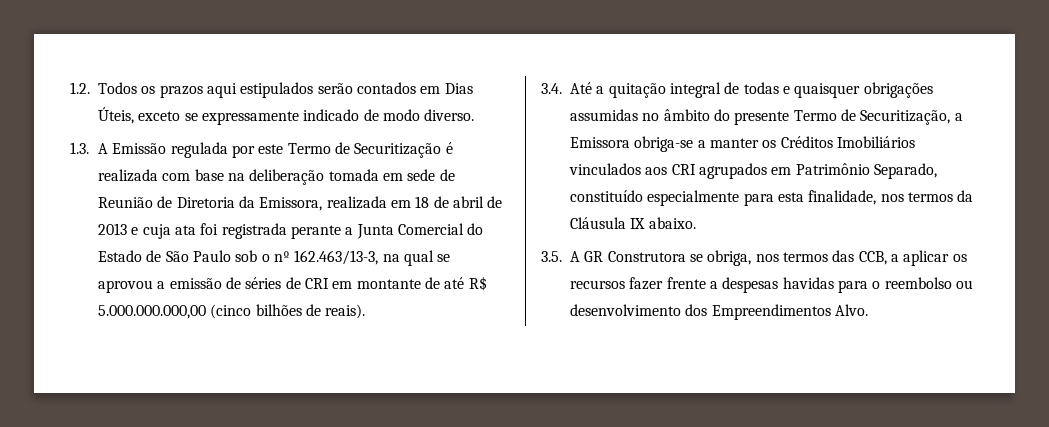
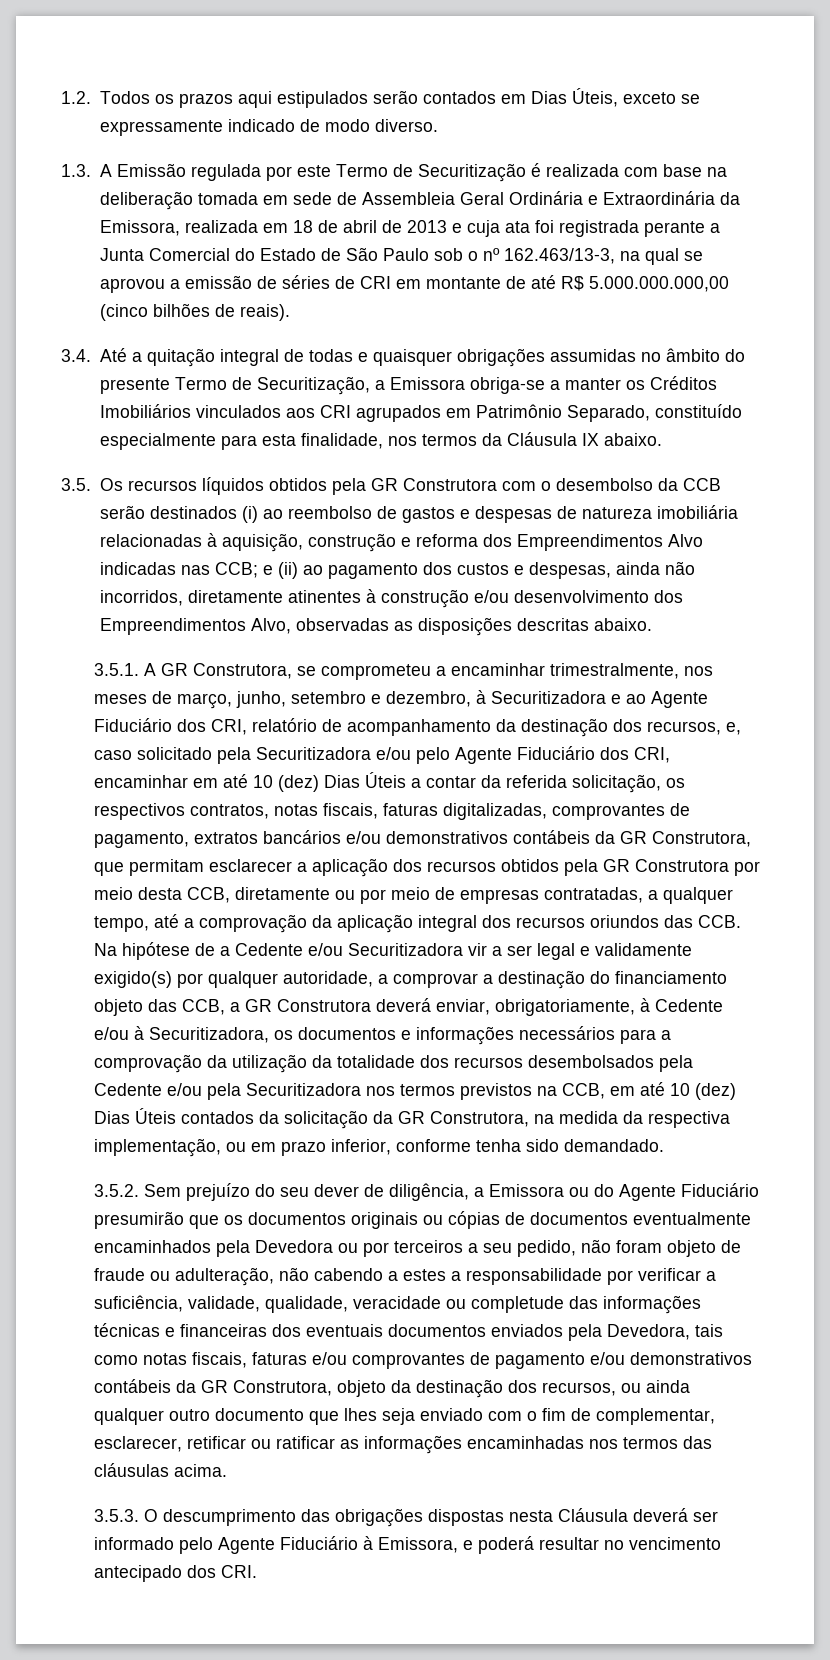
[98,196,235,208] Reunião de Diretoria -> [361,191,715,205] Assembleia Geral Ordinária e Extraordinária
[570,250,967,266] [570,277,973,293] [570,304,868,320] A GR Construtora se obriga, nos termos das CCB, a aplicar os recursos fazer frente a despesas havidas para o reembolso ou desenvolvimento dos Empreendimentos Alvo. -> [99,477,721,495] [99,505,738,523] [99,533,703,552] [99,561,695,579] [99,589,683,608] [99,617,652,636] [94,663,714,680] [94,690,709,709] [94,718,742,737] [94,746,671,764] [94,772,686,793] [94,803,691,820] [94,830,752,848] [94,858,761,877] [94,887,734,904] [94,914,742,933] [94,942,693,960] [94,970,728,989] [94,998,724,1016] [94,1026,672,1045] [94,1054,694,1073] [94,1082,737,1100] [94,1108,731,1129] [94,1138,665,1157] [94,1183,760,1201] [94,1211,752,1229] [94,1239,742,1257] [94,1267,717,1286] [94,1295,702,1314] [94,1323,724,1341] [94,1352,753,1369] [94,1379,691,1398] [94,1408,716,1425] [94,1435,713,1454] [94,1463,228,1477] [94,1508,719,1527] [94,1536,722,1554] [94,1565,258,1582] Os recursos líquidos obtidos pela GR Construtora com o desembolso da CCB serão destinados (i) ao reembolso de gastos e despesas de natureza imobiliária relacionadas à aquisição, construção e reforma dos Empreendimentos Alvo indicadas nas CCB; e (ii) ao pagamento dos custos e despesas, ainda não incorridos, diretamente atinentes à construção e/ou desenvolvimento dos Empreendimentos Alvo, observadas as disposições descritas abaixo. // 3.5.1. A GR Construtora, se comprometeu a encaminhar trimestralmente, nos meses de março, junho, setembro e dezembro, à Securitizadora e ao Agente Fiduciário dos CRI, relatório de acompanhamento da destinação dos recursos, e, caso solicitado pela Securitizadora e/ou pelo Agente Fiduciário dos CRI, encaminhar em até 10 (dez) Dias Úteis a contar da referida solicitação, os respectivos contratos, notas fiscais, faturas digitalizadas, comprovantes de pagamento, extratos bancários e/ou demonstrativos contábeis da GR Construtora, que permitam esclarecer a aplicação dos recursos obtidos pela GR Construtora por meio desta CCB, diretamente ou por meio de empresas contratadas, a qualquer tempo, até a comprovação da aplicação integral dos recursos oriundos das CCB. Na hipótese de a Cedente e/ou Securitizadora vir a ser legal e validamente exigido(s) por qualquer autoridade, a comprovar a destinação do financiamento objeto das CCB, a GR Construtora deverá enviar, obrigatoriamente, à Cedente e/ou à Securitizadora, os documentos e informações necessários para a comprovação da utilização da totalidade dos recursos desembolsados pela Cedente e/ou pela Securitizadora nos termos previstos na CCB, em até 10 (dez) Dias Úteis contados da solicitação da GR Construtora, na medida da respectiva implementação, ou em prazo inferior, conforme tenha sido demandado. // 3.5.2. Sem prejuízo do seu dever de diligência, a Emissora ou do Agente Fiduciário presumirão que os documentos originais ou cópias de documentos eventualmente encaminhados pela Devedora ou por terceiros a seu pedido, não foram objeto de fraude ou adulteração, não cabendo a estes a responsabilidade por verificar a suficiência, validade, qualidade, veracidade ou completude das informações técnicas e financeiras dos eventuais documentos enviados pela Devedora, tais como notas fiscais, faturas e/ou comprovantes de pagamento e/ou demonstrativos contábeis da GR Construtora, objeto da destinação dos recursos, ou ainda qualquer outro documento que lhes seja enviado com o fim de complementar, esclarecer, retificar ou ratificar as informações encaminhadas nos termos das cláusulas acima. // 3.5.3. O descumprimento das obrigações dispostas nesta Cláusula deverá ser informado pelo Agente Fiduciário à Emissora, e poderá resultar no vencimento antecipado dos CRI.

